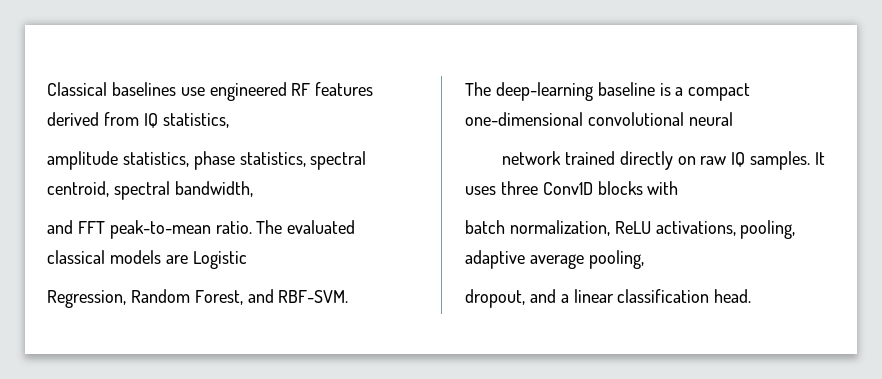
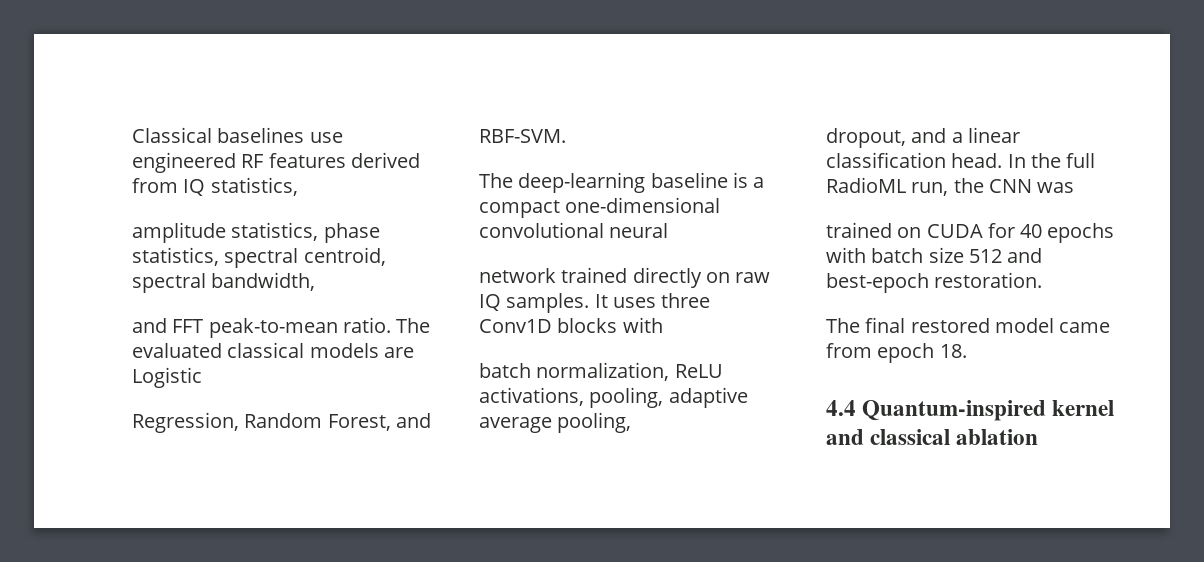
(752, 296) none -> [1007,153,1096,168] [826,177,1075,196] [826,222,1115,243] [826,247,1043,263] [826,272,1043,293] [826,317,1111,333] [826,343,967,363] [826,400,1115,421] [826,429,1039,445] In the full RadioML run, the CNN was // trained on CUDA for 40 epochs with batch size 512 and best-epoch restoration. // The final restored model came from epoch 18. // 4.4 Quantum-inspired kernel and classical ablation

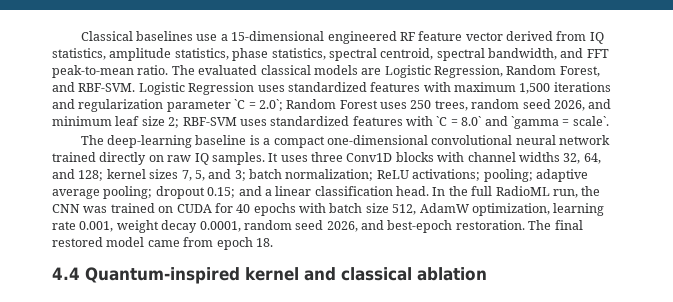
[132,152,346,173] engineered RF features -> [220,31,503,44] a 15-dimensional engineered RF feature vector
(298, 186) // -> (106, 54) none
(316, 281) // -> (557, 54) none
(202, 377) // -> (431, 71) none
(566, 136) none -> [138,82,611,95] [52,99,612,112] [52,116,609,129] Logistic Regression uses standardized features with maximum 1,500 iterations and regularization parameter `C = 2.0`; Random Forest uses 250 trees, random seed 2026, and minimum leaf size 2; RBF-SVM uses standardized features with `C = 8.0` and `gamma = scale`.
(669, 230) // -> (556, 140) none
[479,362,723,381] [479,387,748,408] [479,412,632,433] [826,128,906,148] // batch normalization, ReLU activations, pooling, adaptive average pooling, // dropout, -> [467,152,601,164] [52,169,588,182] [52,186,236,199] channel widths 32, 64, and 128; kernel sizes 7, 5, and 3; batch normalization; ReLU activations; pooling; adaptive average pooling; dropout 0.15;
(1075, 187) // -> (108, 209) none
[968,249,1002,263] 512 -> [392,203,605,216] [52,220,358,233] 512, AdamW optimization, learning rate 0.001, weight decay 0.0001, random seed 2026,
(1043, 280) // -> (525, 225) none

